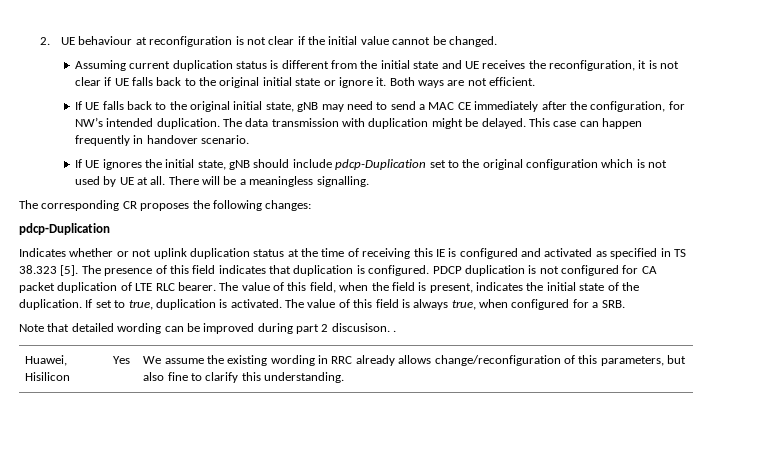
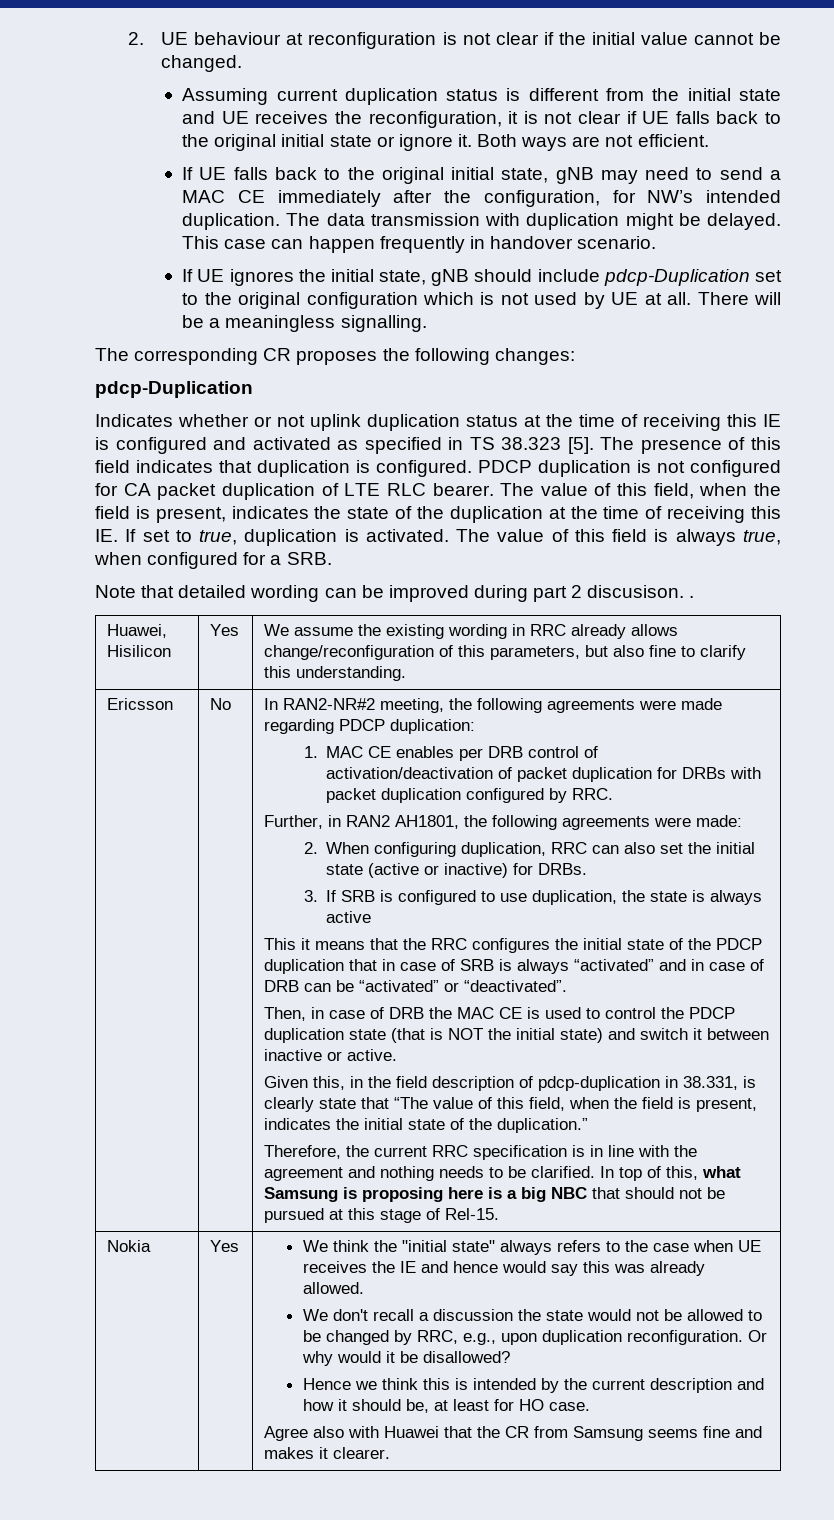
[546,282,639,291] [19,299,82,310] initial state of the duplication. -> [347,506,781,523] [95,529,118,542] state of the duplication at the time of receiving this IE.
(345, 377) none -> [106,698,173,710] [209,698,231,710] [263,698,722,713] [263,719,475,734] [303,746,599,761] [326,767,762,782] [326,788,614,803] [263,815,742,830] [303,842,756,857] [326,863,588,878] [303,890,763,905] [326,911,372,923] [263,938,762,953] [263,959,764,974] [263,980,567,992] [263,1007,735,1021] [263,1028,769,1043] [263,1049,397,1061] [263,1076,756,1091] [263,1097,757,1112] [263,1118,588,1133] [263,1145,697,1160] [263,1166,741,1181] [263,1187,725,1202] [263,1208,499,1223] [106,1240,151,1252] [209,1240,239,1252] [302,1240,761,1255] [302,1261,705,1276] [302,1282,364,1294] [302,1309,762,1321] [302,1330,767,1345] [301,1351,510,1366] [302,1378,764,1393] [302,1399,590,1413] [263,1426,762,1441] [263,1447,390,1459] // Ericsson | No | In RAN2-NR#2 meeting, the following agreements were made regarding PDCP duplication: // 1. MAC CE enables per DRB control of activation/deactivation of packet duplication for DRBs with packet duplication configured by RRC. // Further, in RAN2 AH1801, the following agreements were made: // 2. When configuring duplication, RRC can also set the initial state (active or inactive) for DRBs. // 3. If SRB is configured to use duplication, the state is always active // This it means that the RRC configures the initial state of the PDCP duplication that in case of SRB is always “activated” and in case of DRB can be “activated” or “deactivated”. // Then, in case of DRB the MAC CE is used to control the PDCP duplication state (that is NOT the initial state) and switch it between inactive or active. // Given this, in the field description of pdcp-duplication in 38.331, is clearly state that “The value of this field, when the field is present, indicates the initial state of the duplication.” // Therefore, the current RRC specification is in line with the agreement and nothing needs to be clarified. In top of this, what Samsung is proposing here is a big NBC that should not be pursued at this stage of Rel-15. // Nokia | Yes | We think the "initial state" always refers to the case when UE receives the IE and hence would say this was already allowed. // We don't recall a discussion the state would not be allowed to be changed by RRC, e.g., upon duplication reconfiguration. Or why would it be disallowed? // Hence we think this is intended by the current description and how it should be, at least for HO case. // Agree also with Huawei that the CR from Samsung seems fine and makes it clearer.

